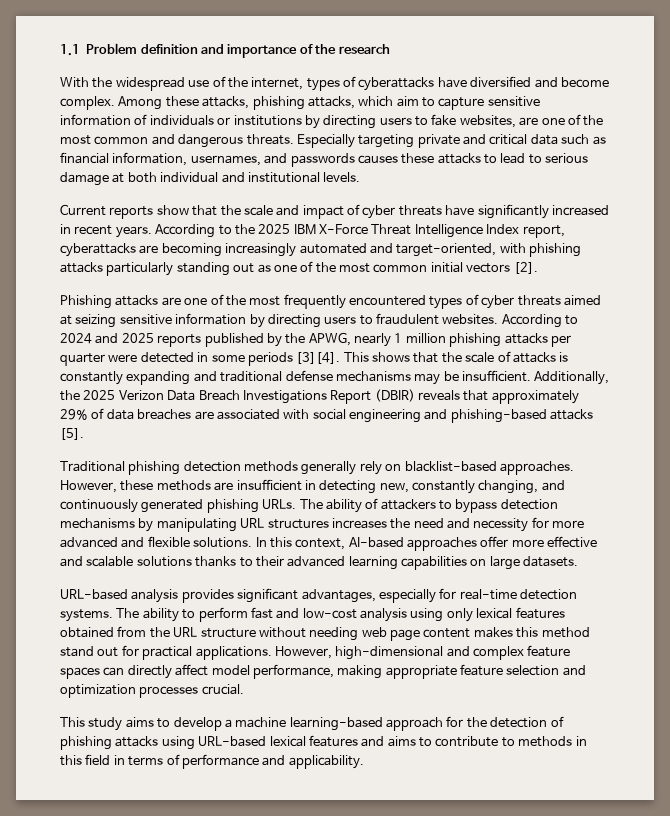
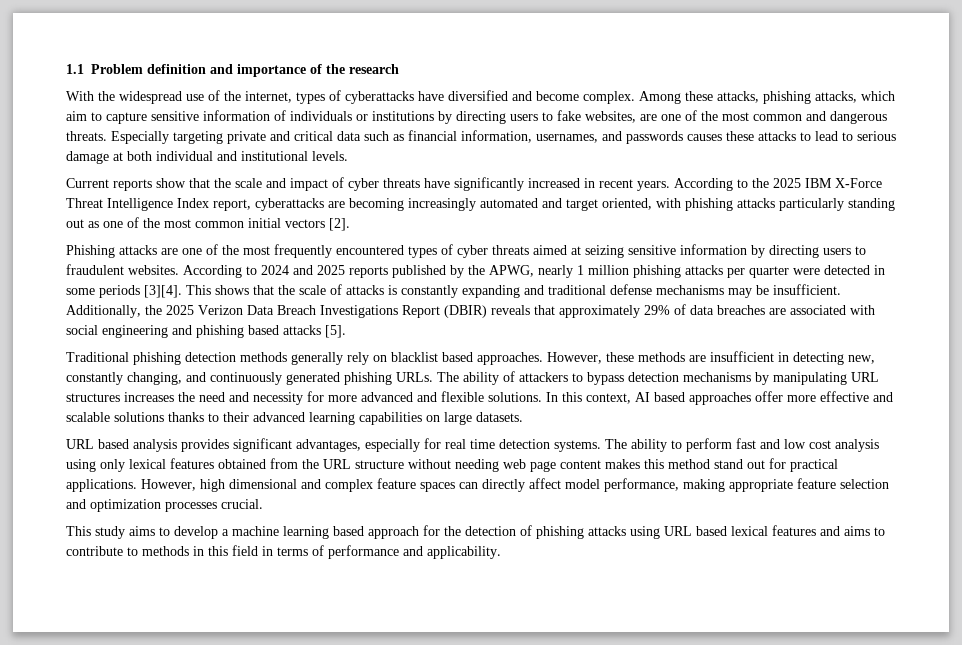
[396,243,497,257] target-oriented, -> [566,198,652,211] target oriented,
[450,409,547,423] phishing-based -> [196,325,279,338] phishing based
[404,461,497,472] blacklist-based -> [391,352,473,362] blacklist based
[348,537,404,548] AI-based -> [635,392,685,402] AI based
[60,589,128,600] URL-based -> [66,439,129,449] URL based
[459,589,517,600] real-time -> [445,439,495,449] real time
[302,608,357,619] low-cost -> [784,439,831,449] low cost
[335,646,444,660] high-dimensional -> [200,479,297,492] high dimensional
[289,717,383,731] learning-based -> [283,526,364,539] learning based
[198,736,267,747] URL-based -> [664,526,727,536] URL based

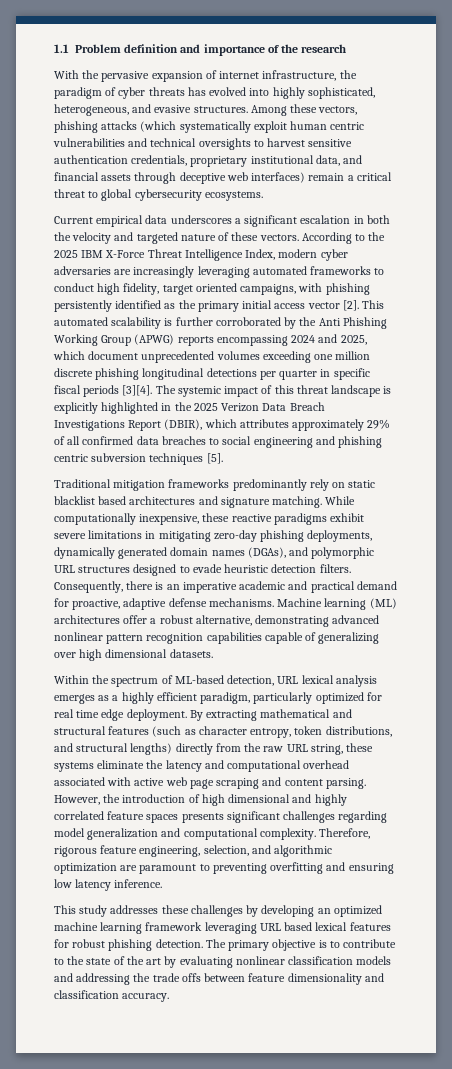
[119,90,895,104] [66,110,887,124] [66,130,896,144] [66,151,348,164] [66,177,670,191] widespread use of the internet, types of cyberattacks have diversified and become complex. Among these attacks, phishing attacks, which aim to capture sensitive information of individuals or institutions by directing users to fake websites, are one of the most common and dangerous threats. Especially targeting private and critical data such as financial information, usernames, and passwords causes these attacks to lead to serious damage at both individual and institutional levels. // Current reports show that the scale and impact of cyber threats have significantly increased in recent years. -> [101,70,357,82] [54,87,375,99] [54,104,358,116] [54,121,365,133] [53,138,353,150] [54,155,363,167] [54,172,392,184] [54,189,263,201] [54,215,390,227] [54,232,299,244] pervasive expansion of internet infrastructure, the paradigm of cyber threats has evolved into highly sophisticated, heterogeneous, and evasive structures. Among these vectors, phishing attacks (which systematically exploit human centric vulnerabilities and technical oversights to harvest sensitive authentication credentials, proprietary institutional data, and financial assets through deceptive web interfaces) remain a critical threat to global cybersecurity ecosystems. // Current empirical data underscores a significant escalation in both the velocity and targeted nature of these vectors.
[177,198,895,211] [66,217,350,231] [66,244,866,258] [66,264,885,278] [66,284,841,298] [66,305,141,318] Index report, cyberattacks are becoming increasingly automated and target oriented, with phishing attacks particularly standing out as one of the most common initial vectors [2]. // Phishing attacks are one of the most frequently encountered types of cyber threats aimed at seizing sensitive information by directing users to fraudulent websites. According to 2024 and 2025 reports published by the APWG, nearly 1 million phishing attacks per quarter were detected in some periods [3][4]. This shows that the scale of attacks is constantly expanding and traditional defense mechanisms may be insufficient. Additionally, -> [245,249,348,261] [54,266,385,278] [54,283,370,295] [54,300,385,312] [54,317,387,329] [54,334,367,346] [53,351,371,363] [54,368,370,380] [54,385,392,397] [54,402,172,414] Index, modern cyber adversaries are increasingly leveraging automated frameworks to conduct high fidelity, target oriented campaigns, with phishing persistently identified as the primary initial access vector [2]. This automated scalability is further corroborated by the Anti Phishing Working Group (APWG) reports encompassing 2024 and 2025, which document unprecedented volumes exceeding one million discrete phishing longitudinal detections per quarter in specific fiscal periods [3][4]. The systemic impact of this threat landscape is explicitly highlighted in
[444,304,875,318] (DBIR) reveals that approximately 29% of data breaches are associated with -> [164,419,391,431] [54,436,220,445] (DBIR), which attributes approximately 29% of all confirmed data breaches to
[248,325,321,335] based attacks -> [54,453,204,465] centric subversion techniques
[133,352,343,365] phishing detection methods generally -> [113,479,307,491] mitigation frameworks predominantly
(387, 358) none -> [348,480,376,488] static
[477,351,875,365] [66,371,879,385] [66,391,893,405] [66,412,523,425] [66,438,879,452] [66,458,838,472] [66,478,889,492] [66,499,263,512] [66,525,885,539] [66,545,501,559] approaches. However, these methods are insufficient in detecting new, constantly changing, and continuously generated phishing URLs. The ability of attackers to bypass detection mechanisms by manipulating URL structures increases the need and necessity for more advanced and flexible solutions. In this context, AI based approaches offer more effective and scalable solutions thanks to their advanced learning capabilities on large datasets. // URL based analysis provides significant advantages, especially for real time detection systems. The ability to perform fast and low cost analysis using only lexical features obtained from the URL structure without needing web page content makes this method stand out for practical applications. However, high dimensional and complex feature spaces can directly affect model performance, making appropriate feature selection and optimization processes crucial. // This study aims to develop a machine learning based approach for the detection of phishing attacks using URL based lexical features and aims to contribute to methods in this field in terms of performance and applicability. -> [129,496,356,508] [54,513,365,525] [54,530,373,542] [54,547,375,559] [54,564,351,576] [54,581,397,593] [54,598,397,610] [54,615,380,627] [54,632,380,644] [54,649,213,661] [54,675,377,687] [54,692,382,704] [54,709,352,721] [54,726,392,738] [54,743,374,755] [54,760,350,772] [54,777,366,789] [54,794,347,806] [54,811,388,823] [54,828,371,840] [54,845,333,857] [54,862,394,874] [54,879,163,891] [54,905,382,917] [54,922,391,934] [54,939,397,951] [54,956,392,968] [54,973,384,985] [54,990,170,1002] architectures and signature matching. While computationally inexpensive, these reactive paradigms exhibit severe limitations in mitigating zero-day phishing deployments, dynamically generated domain names (DGAs), and polymorphic URL structures designed to evade heuristic detection filters. Consequently, there is an imperative academic and practical demand for proactive, adaptive defense mechanisms. Machine learning (ML) architectures offer a robust alternative, demonstrating advanced nonlinear pattern recognition capabilities capable of generalizing over high dimensional datasets. // Within the spectrum of ML-based detection, URL lexical analysis emerges as a highly efficient paradigm, particularly optimized for real time edge deployment. By extracting mathematical and structural features (such as character entropy, token distributions, and structural lengths) directly from the raw URL string, these systems eliminate the latency and computational overhead associated with active web page scraping and content parsing. However, the introduction of high dimensional and highly correlated feature spaces presents significant challenges regarding model generalization and computational complexity. Therefore, rigorous feature engineering, selection, and algorithmic optimization are paramount to preventing overfitting and ensuring low latency inference. // This study addresses these challenges by developing an optimized machine learning framework leveraging URL based lexical features for robust phishing detection. The primary objective is to contribute to the state of the art by evaluating nonlinear classification models and addressing the trade offs between feature dimensionality and classification accuracy.

